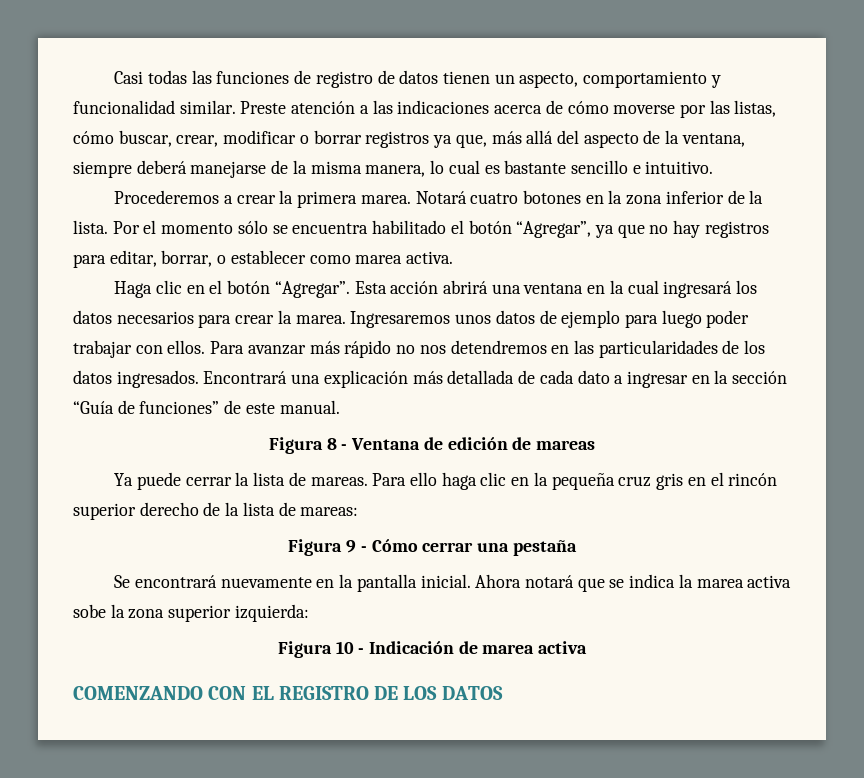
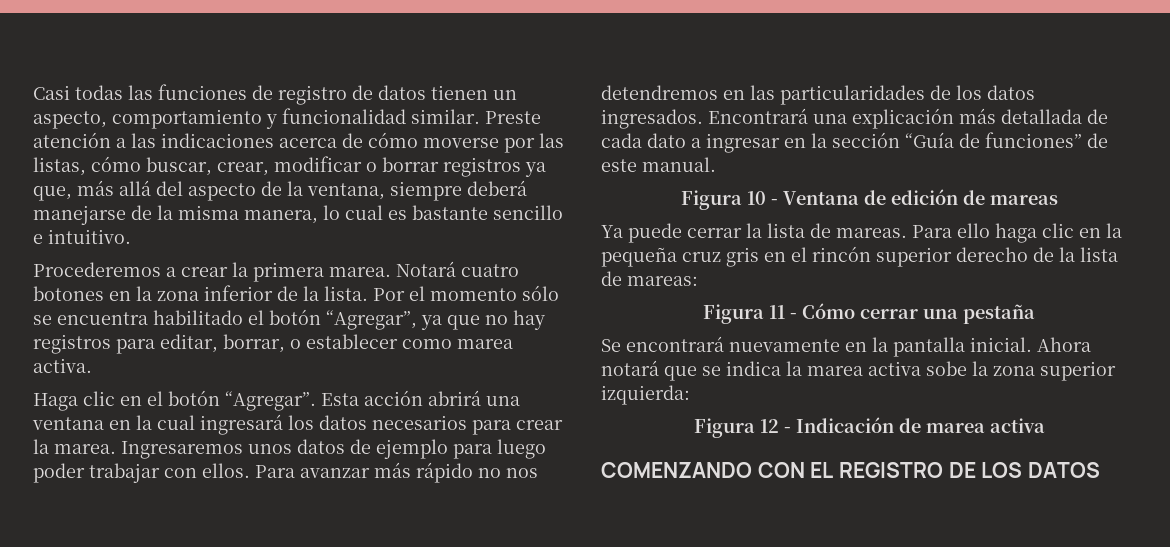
[326,438,337,450] 8 -> [746,191,766,205] 10
[346,540,357,553] 9 -> [769,305,785,319] 11
[335,641,354,654] 10 -> [759,419,779,433] 12

